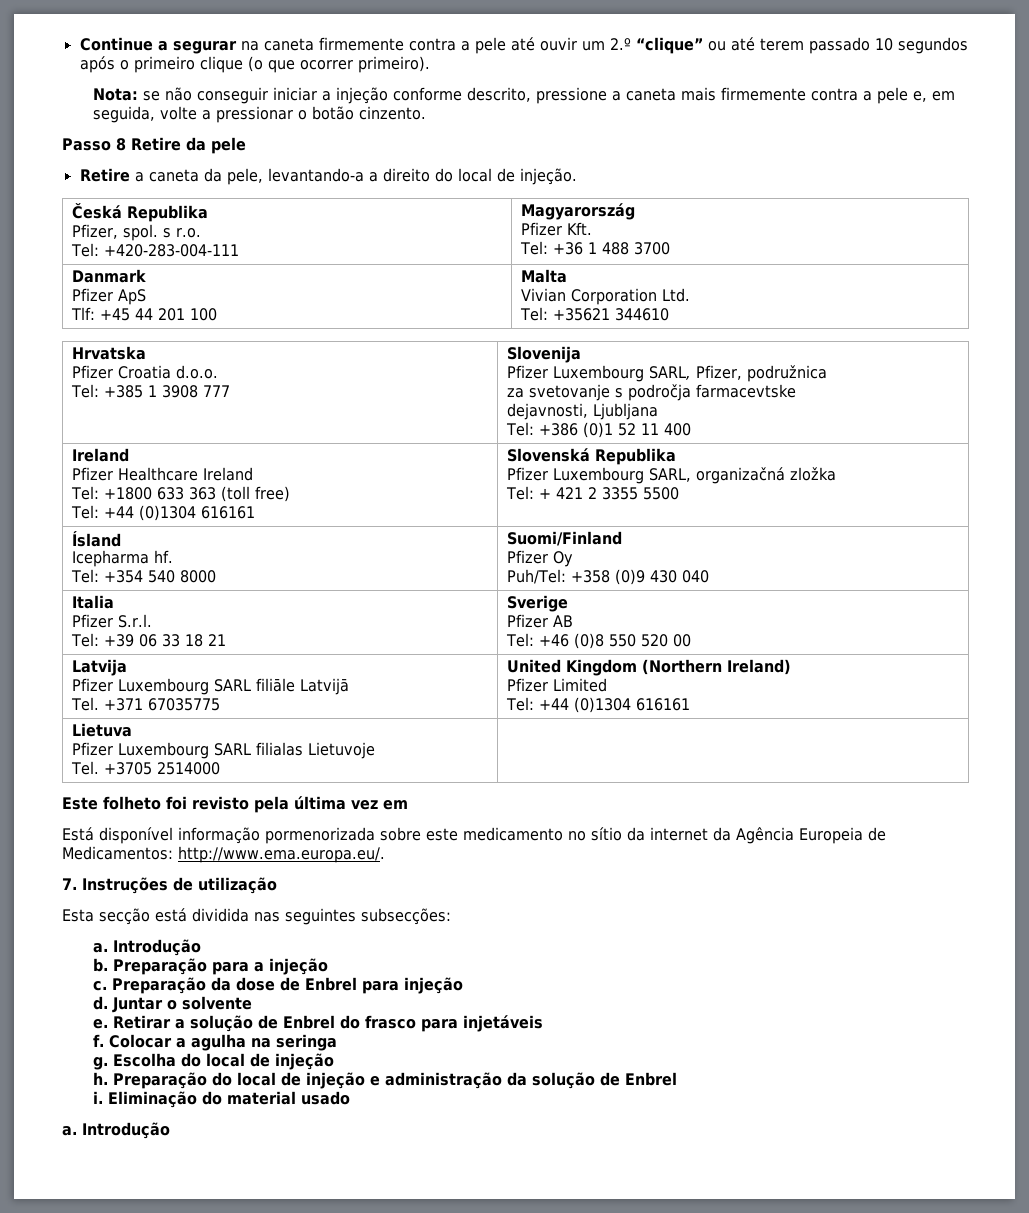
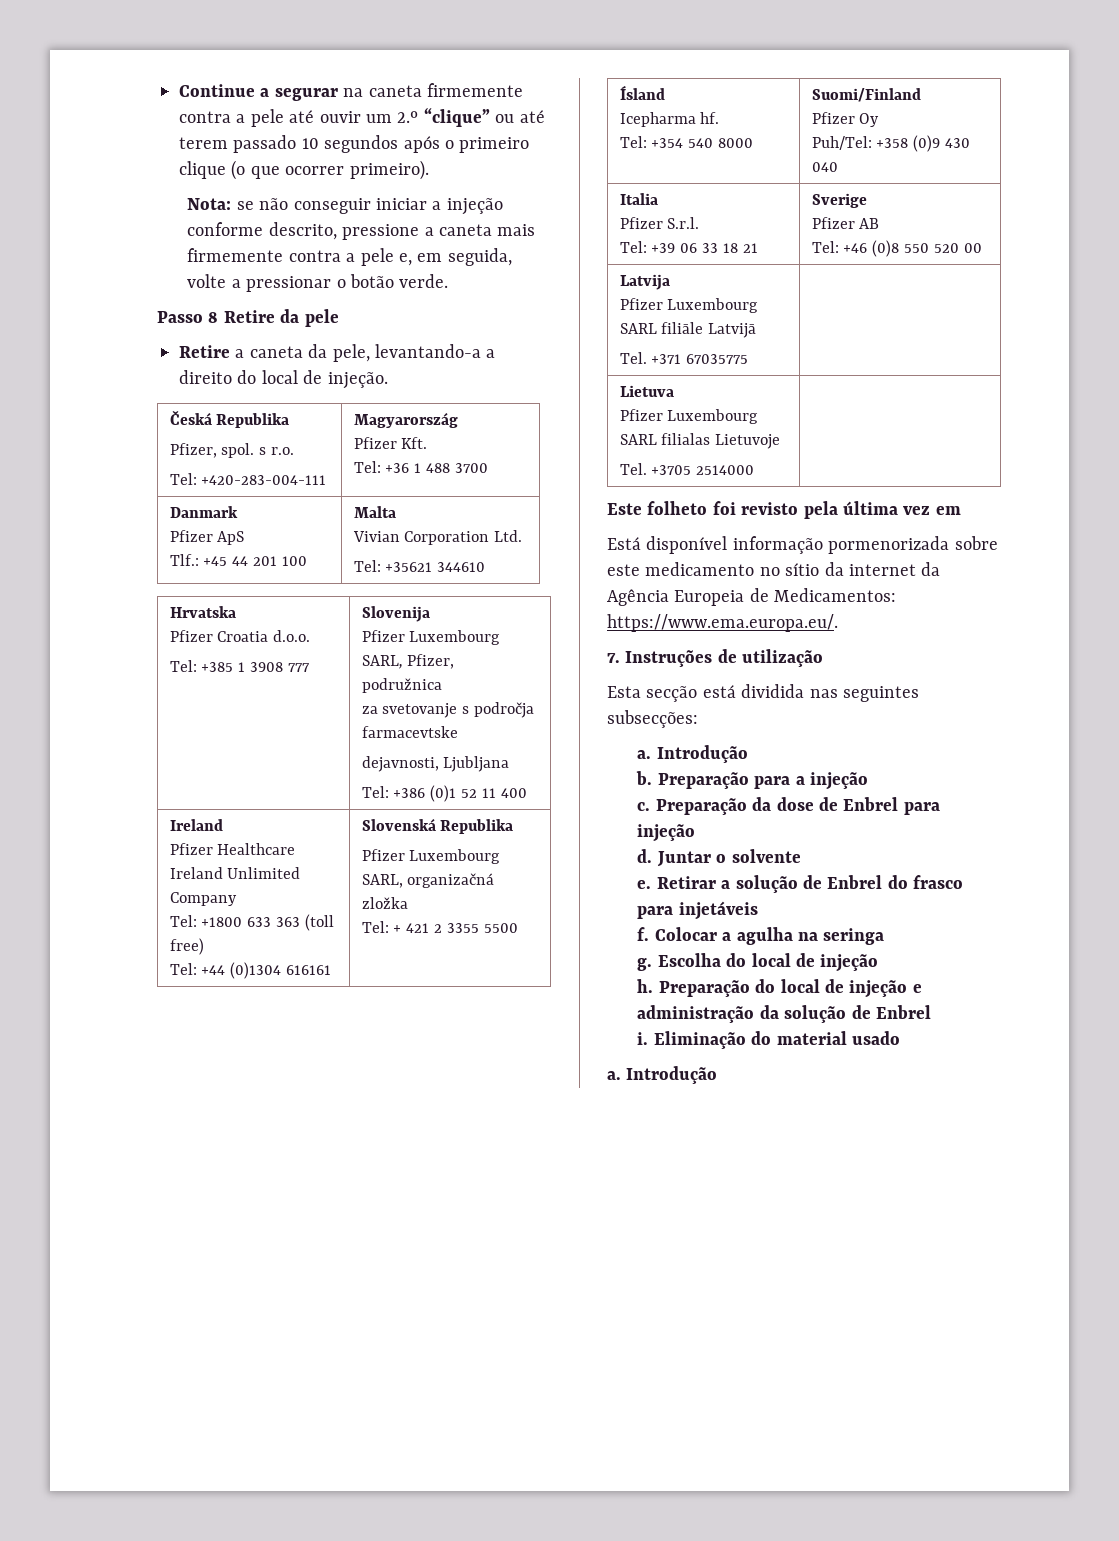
[359,106,427,120] cinzento. -> [399,274,449,288] verde.
[71,307,96,320] Tlf: -> [169,554,199,566] Tlf.:
(254, 474) none -> [227,867,301,879] [169,892,237,906] Unlimited Company
[507,659,792,676] [507,678,608,692] [506,697,691,713] United Kingdom (Northern Ireland) // Pfizer Limited // Tel: +44 (0)1304 616161 -> (749, 359) none
[178,846,385,863] http://www.ema.europa.eu/. -> [607,614,838,632] https://www.ema.europa.eu/.

